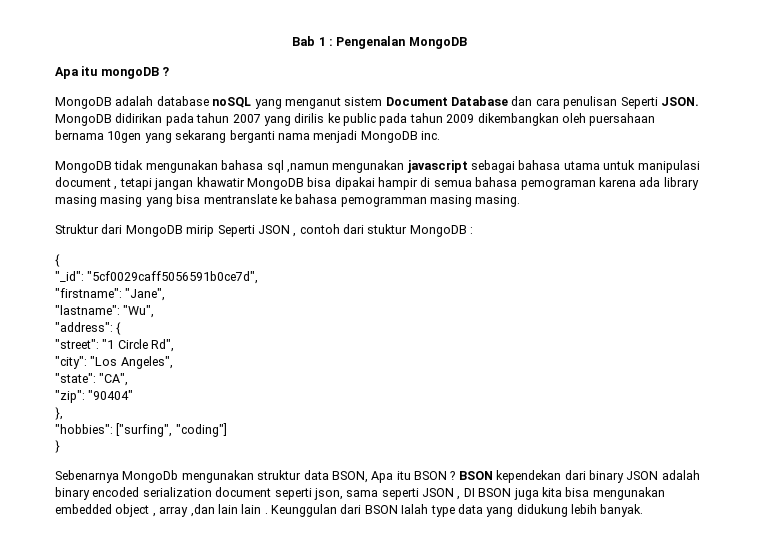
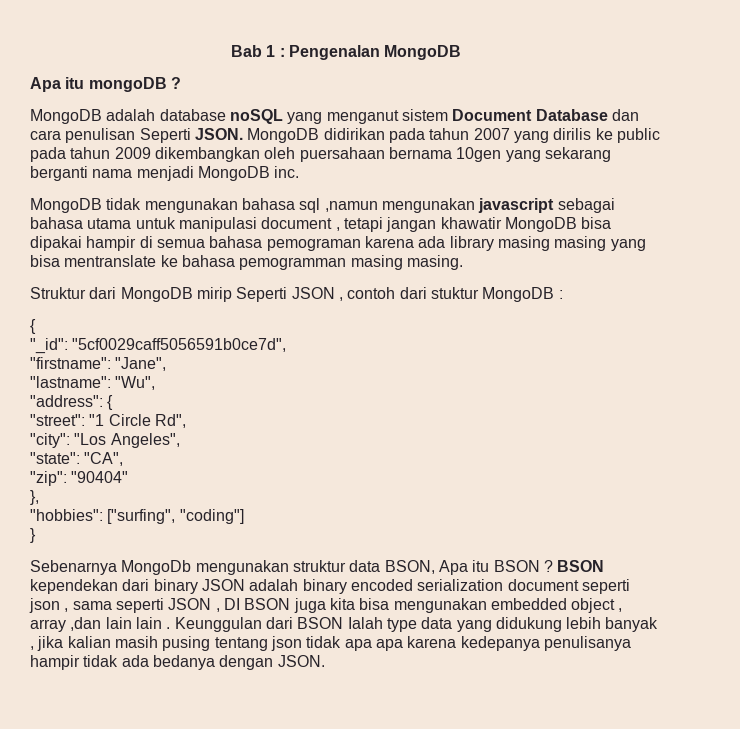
[313,488,343,500] json, -> [29,598,69,613] json ,
[600,504,644,517] banyak. -> [605,617,659,632] [30,636,631,651] [30,655,325,670] banyak , jika kalian masih pusing tentang json tidak apa apa karena kedepanya penulisanya hampir tidak ada bedanya dengan JSON.

